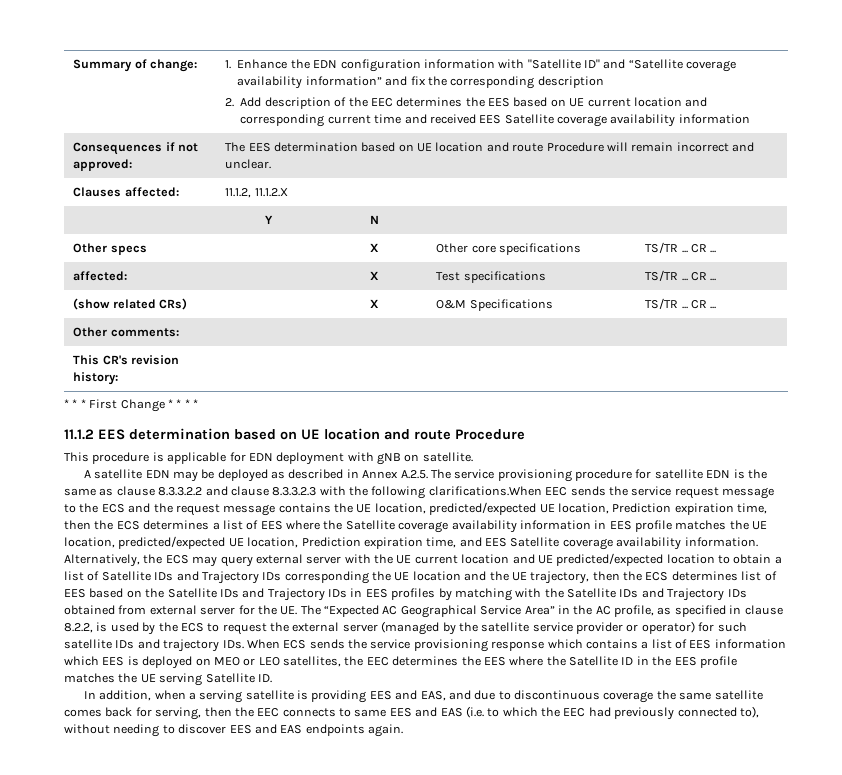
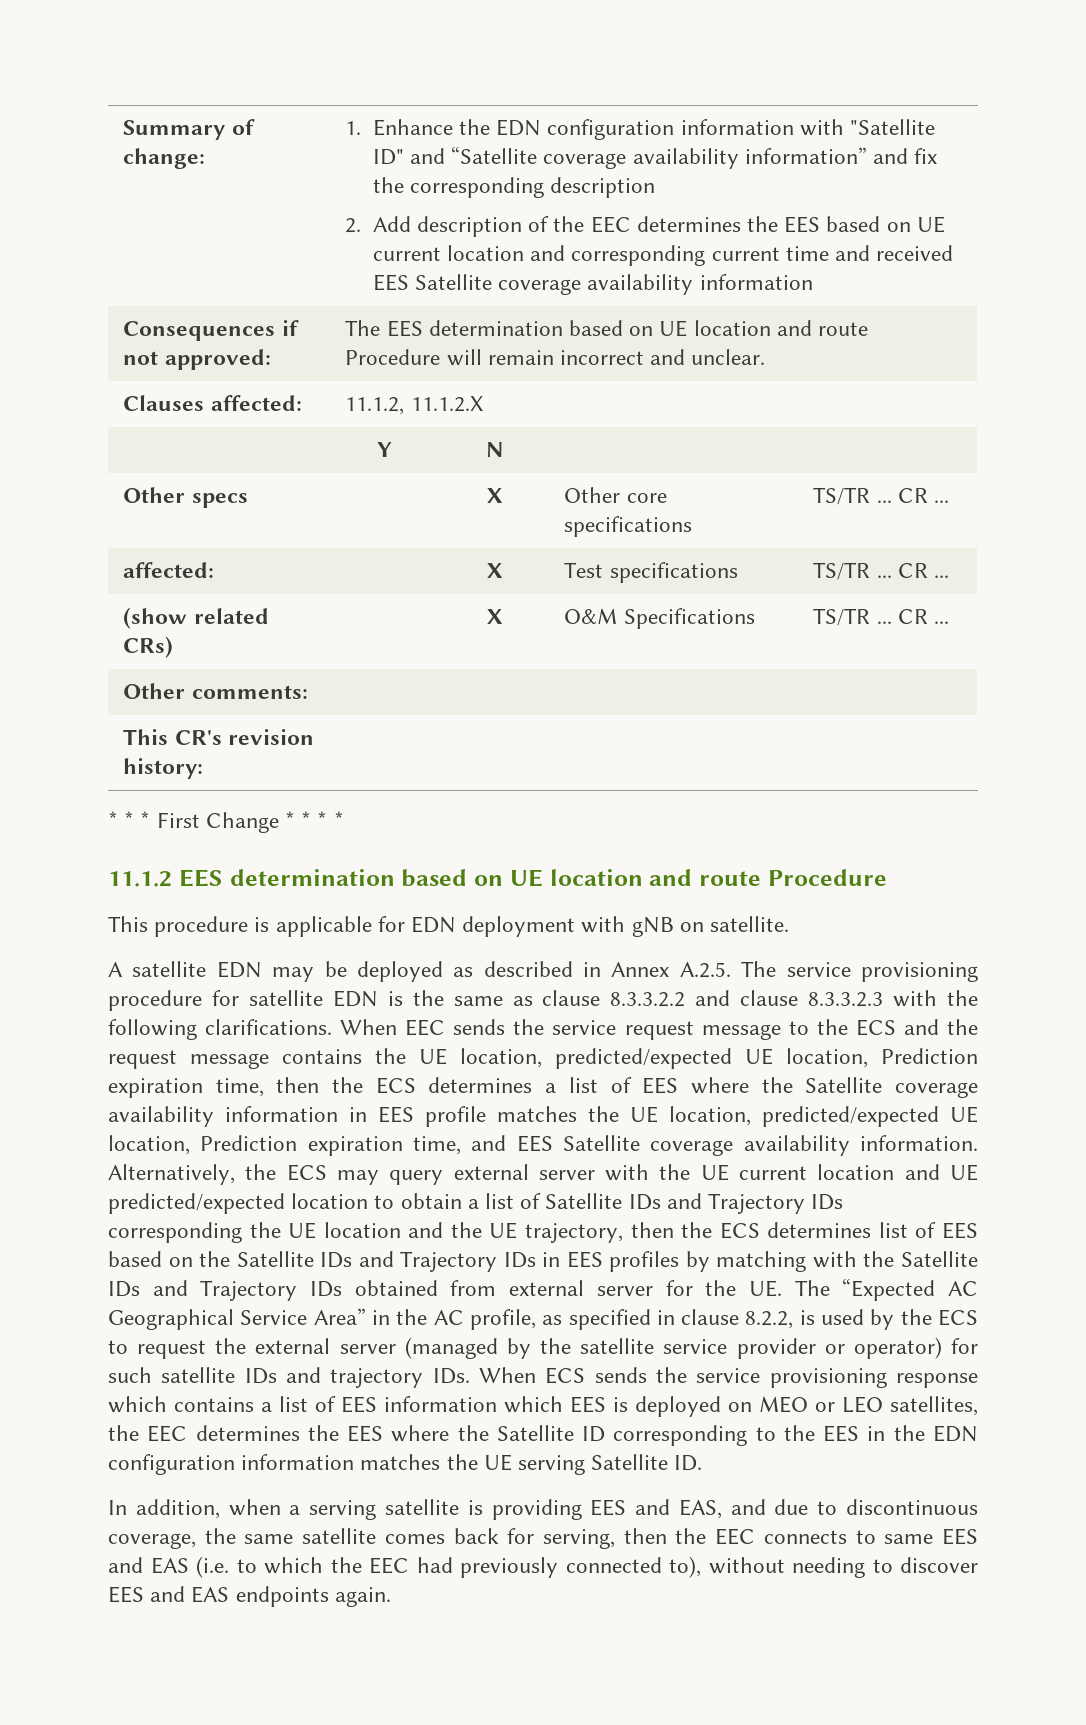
[428,486,542,496] clarifications.When -> [205,1019,398,1035] clarifications. When
[636,656,737,668] in the EES profile -> [613,1425,978,1446] [108,1454,355,1475] corresponding to the EES in the EDN configuration information
[603,691,654,703] coverage -> [108,1533,196,1549] coverage,

